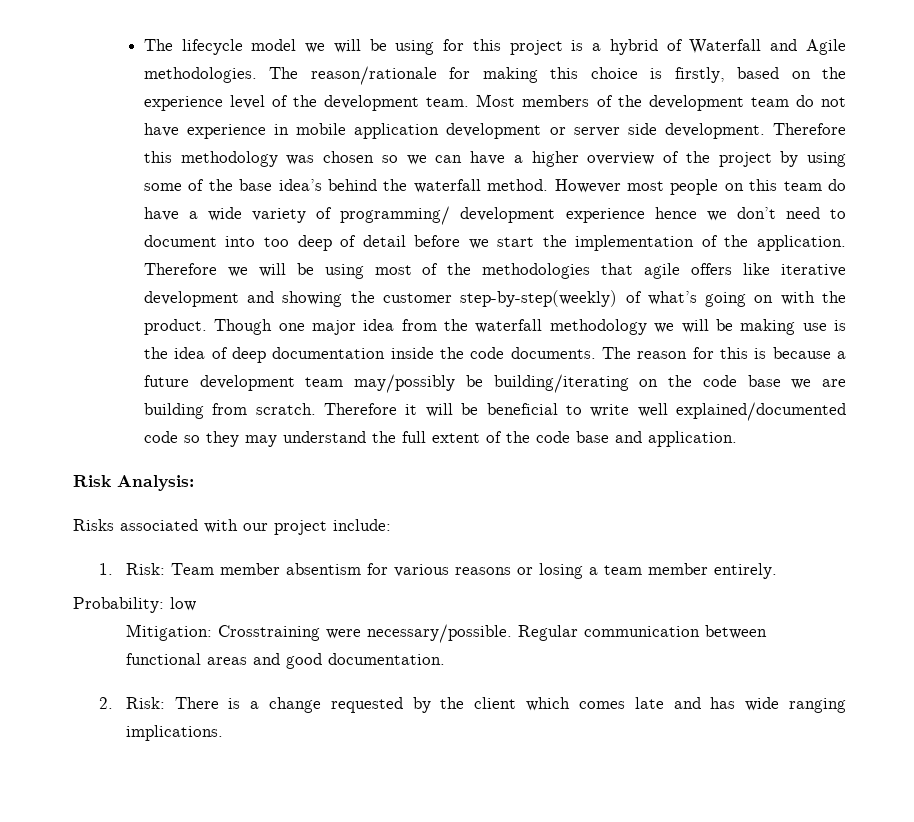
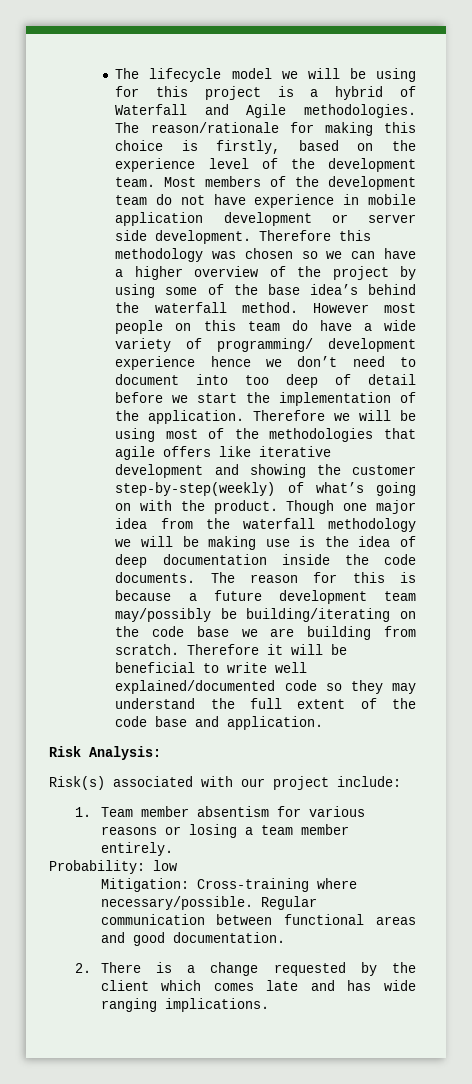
[73,519,114,531] Risks -> [49,776,105,790] Risk(s)
[125,563,165,575] Risk: -> (91, 812) none
[217,625,361,641] Crosstraining were -> [196,878,357,892] Cross-training where
[125,697,165,709] Risk: -> (91, 968) none

